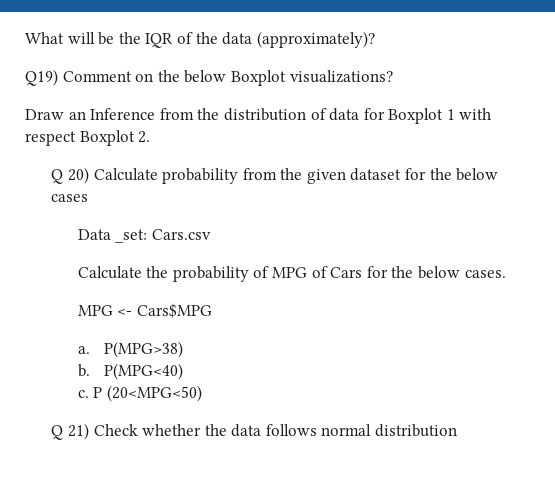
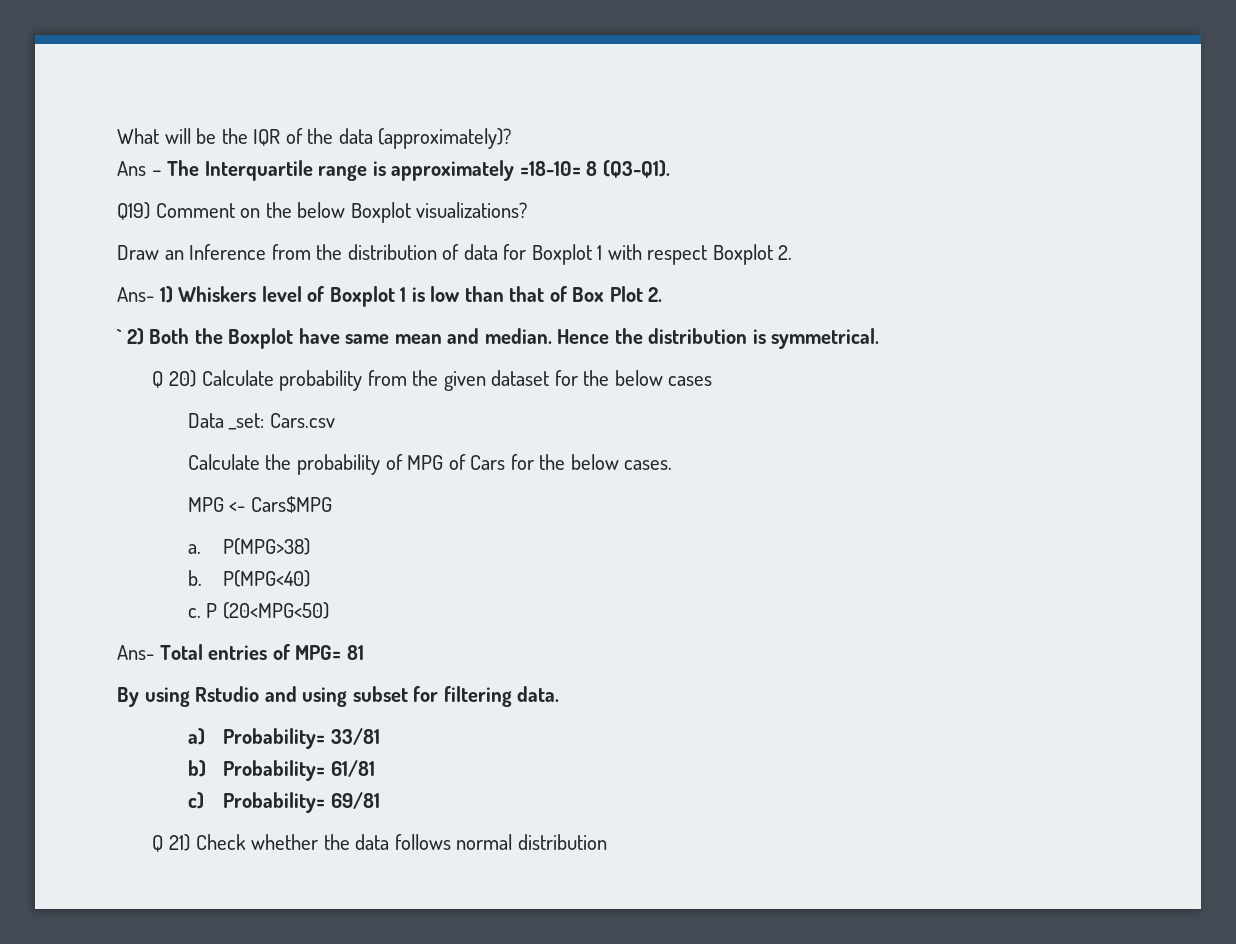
(375, 39) none -> [117,160,670,181] // Ans – The Interquartile range is approximately =18-10= 8 (Q3-Q1).
(151, 137) none -> [117,286,663,307] [117,328,880,349] // Ans- 1) Whiskers level of Boxplot 1 is low than that of Box Plot 2. // ` 2) Both the Boxplot have same mean and median. Hence the distribution is symmetrical.
(202, 393) none -> [117,644,364,660] [117,686,560,707] [187,728,380,749] [187,760,375,781] [187,792,380,813] // Ans- Total entries of MPG= 81 // By using Rstudio and using subset for filtering data. // a) Probability= 33/81 // b) Probability= 61/81 // c) Probability= 69/81

